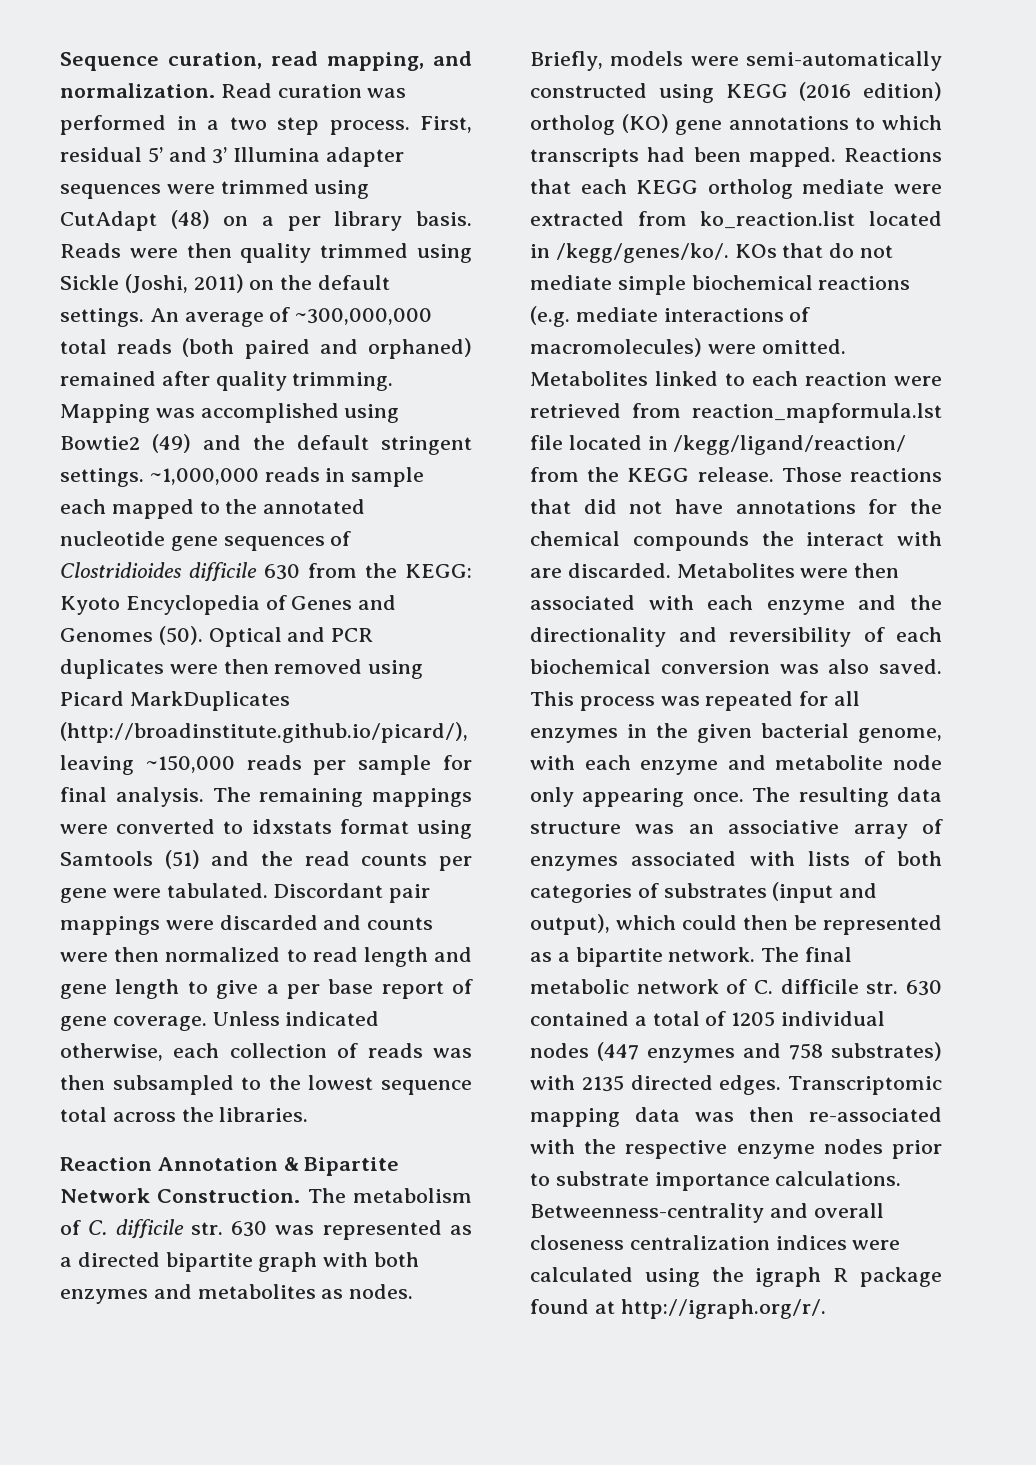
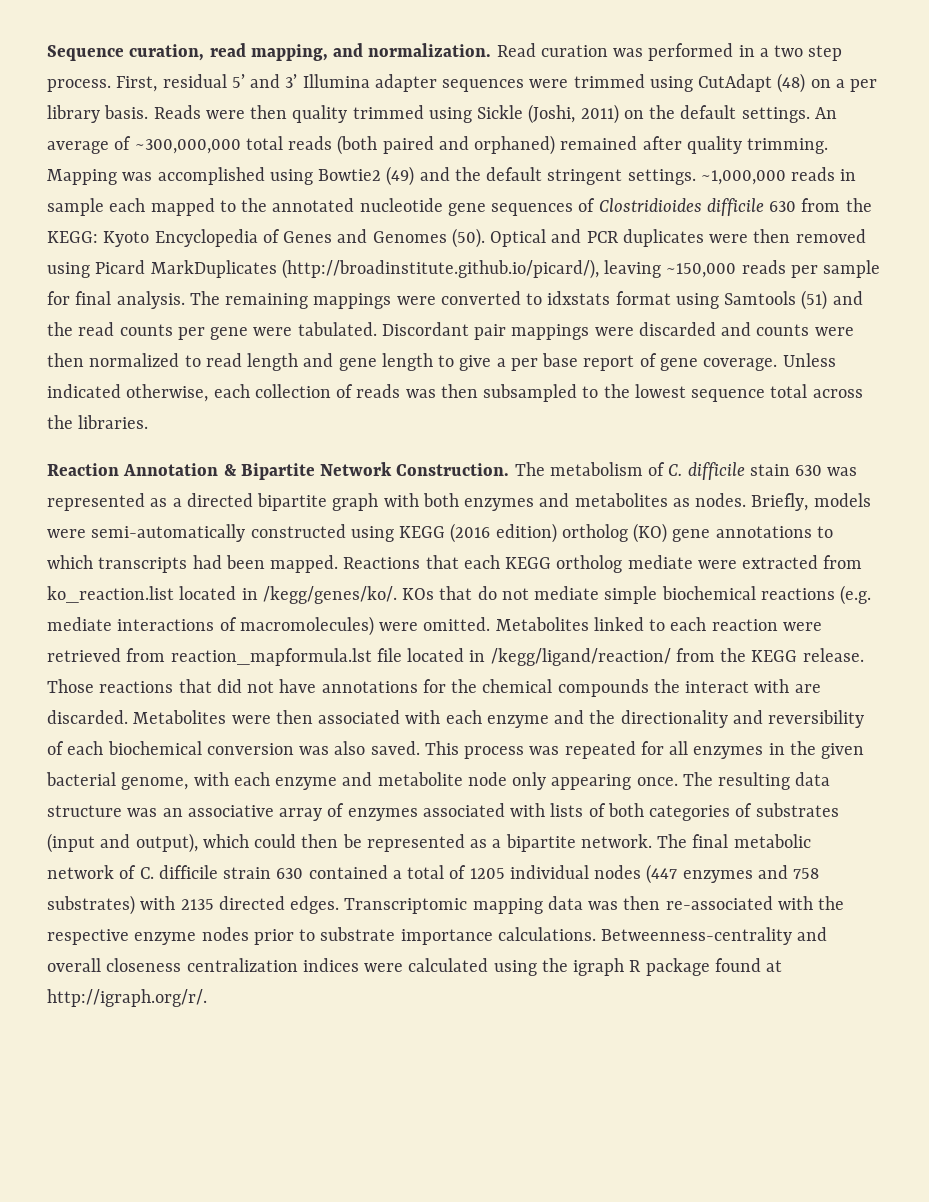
[190,1222,223,1235] str. -> [749,464,790,476] stain
[866,981,899,994] str. -> [223,867,272,879] strain

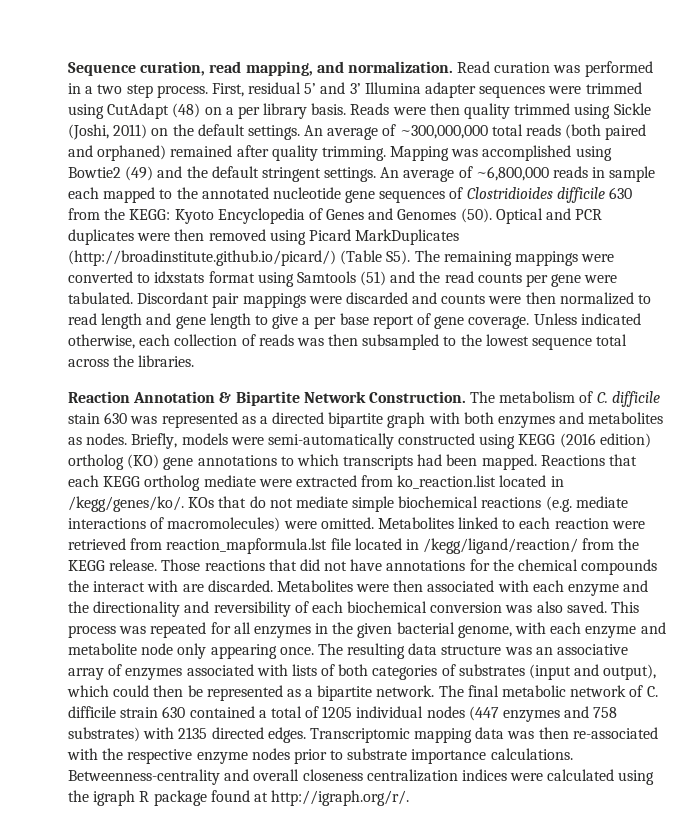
[700,170,786,185] ~1,000,000 -> [380,166,549,182] An average of ~6,800,000
[281,259,881,279] [47,291,185,309] (http://broadinstitute.github.io/picard/), leaving ~150,000 reads per sample for final analysis. -> [68,250,411,266] (http://broadinstitute.github.io/picard/) (Table S5).

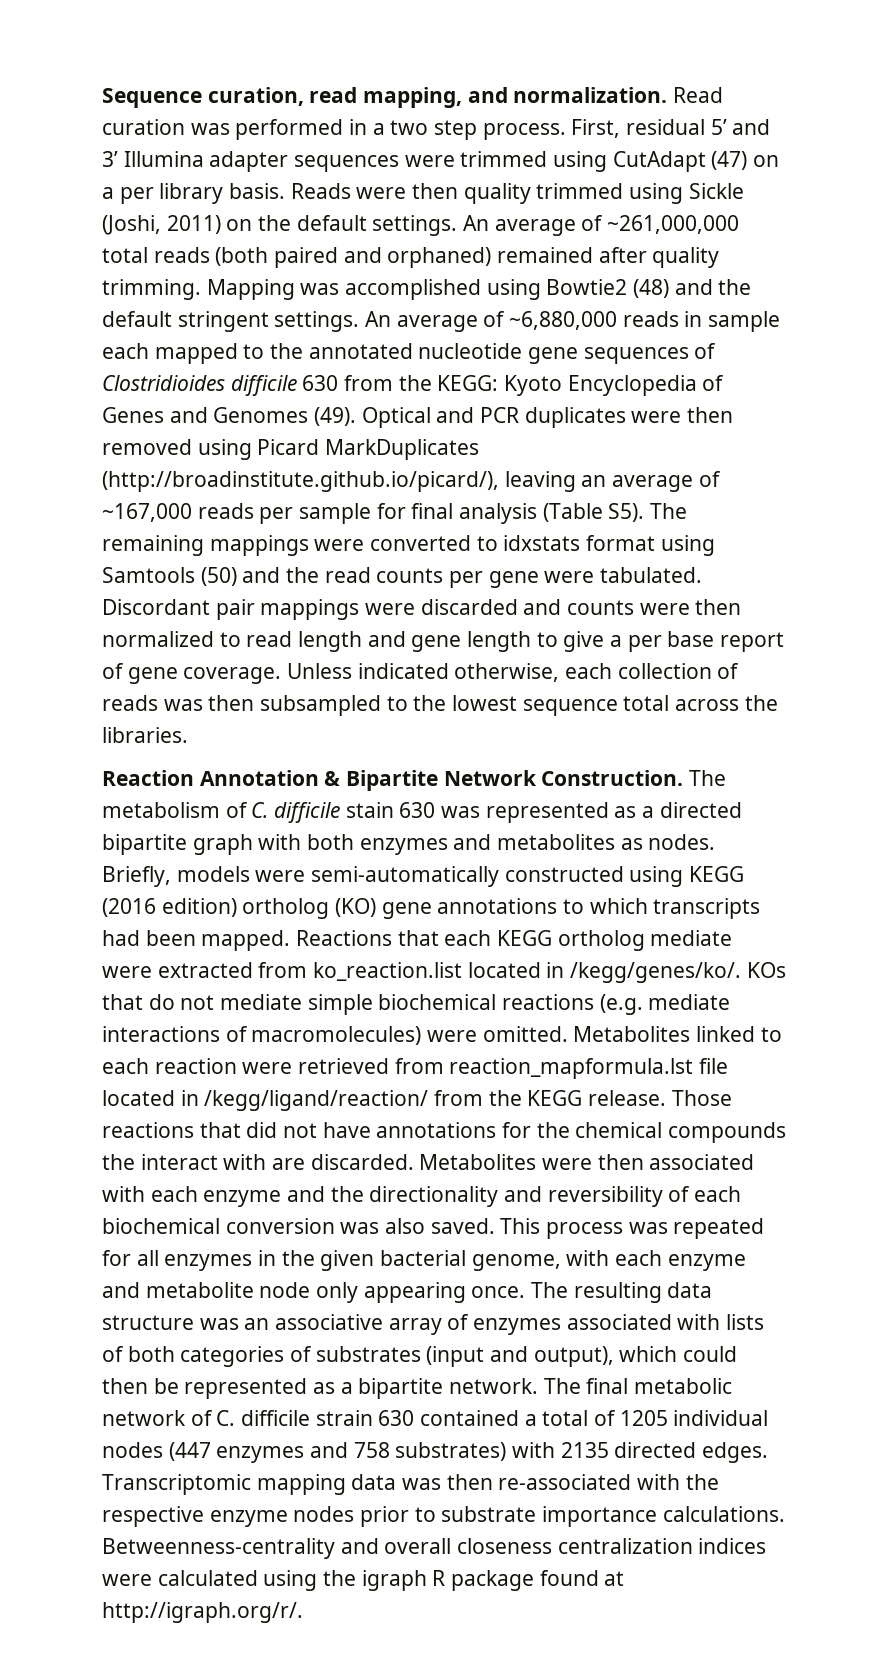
[172,103,201,118] (48) -> [711,151,748,170] (47)
[399,125,488,139] ~300,000,000 -> [607,215,740,234] ~261,000,000
[125,166,154,181] (49) -> [633,279,670,298] (48)
[475,166,549,181] ~6,800,000 -> [509,311,618,330] ~6,880,000
[460,208,492,223] (50). -> [314,407,357,426] (49).
[68,250,336,266] (http://broadinstitute.github.io/picard/) -> [102,471,721,492] [102,503,538,524] (http://broadinstitute.github.io/picard/), leaving an average of ~167,000 reads per sample for final analysis
[360,271,387,286] (51) -> [200,567,237,586] (50)

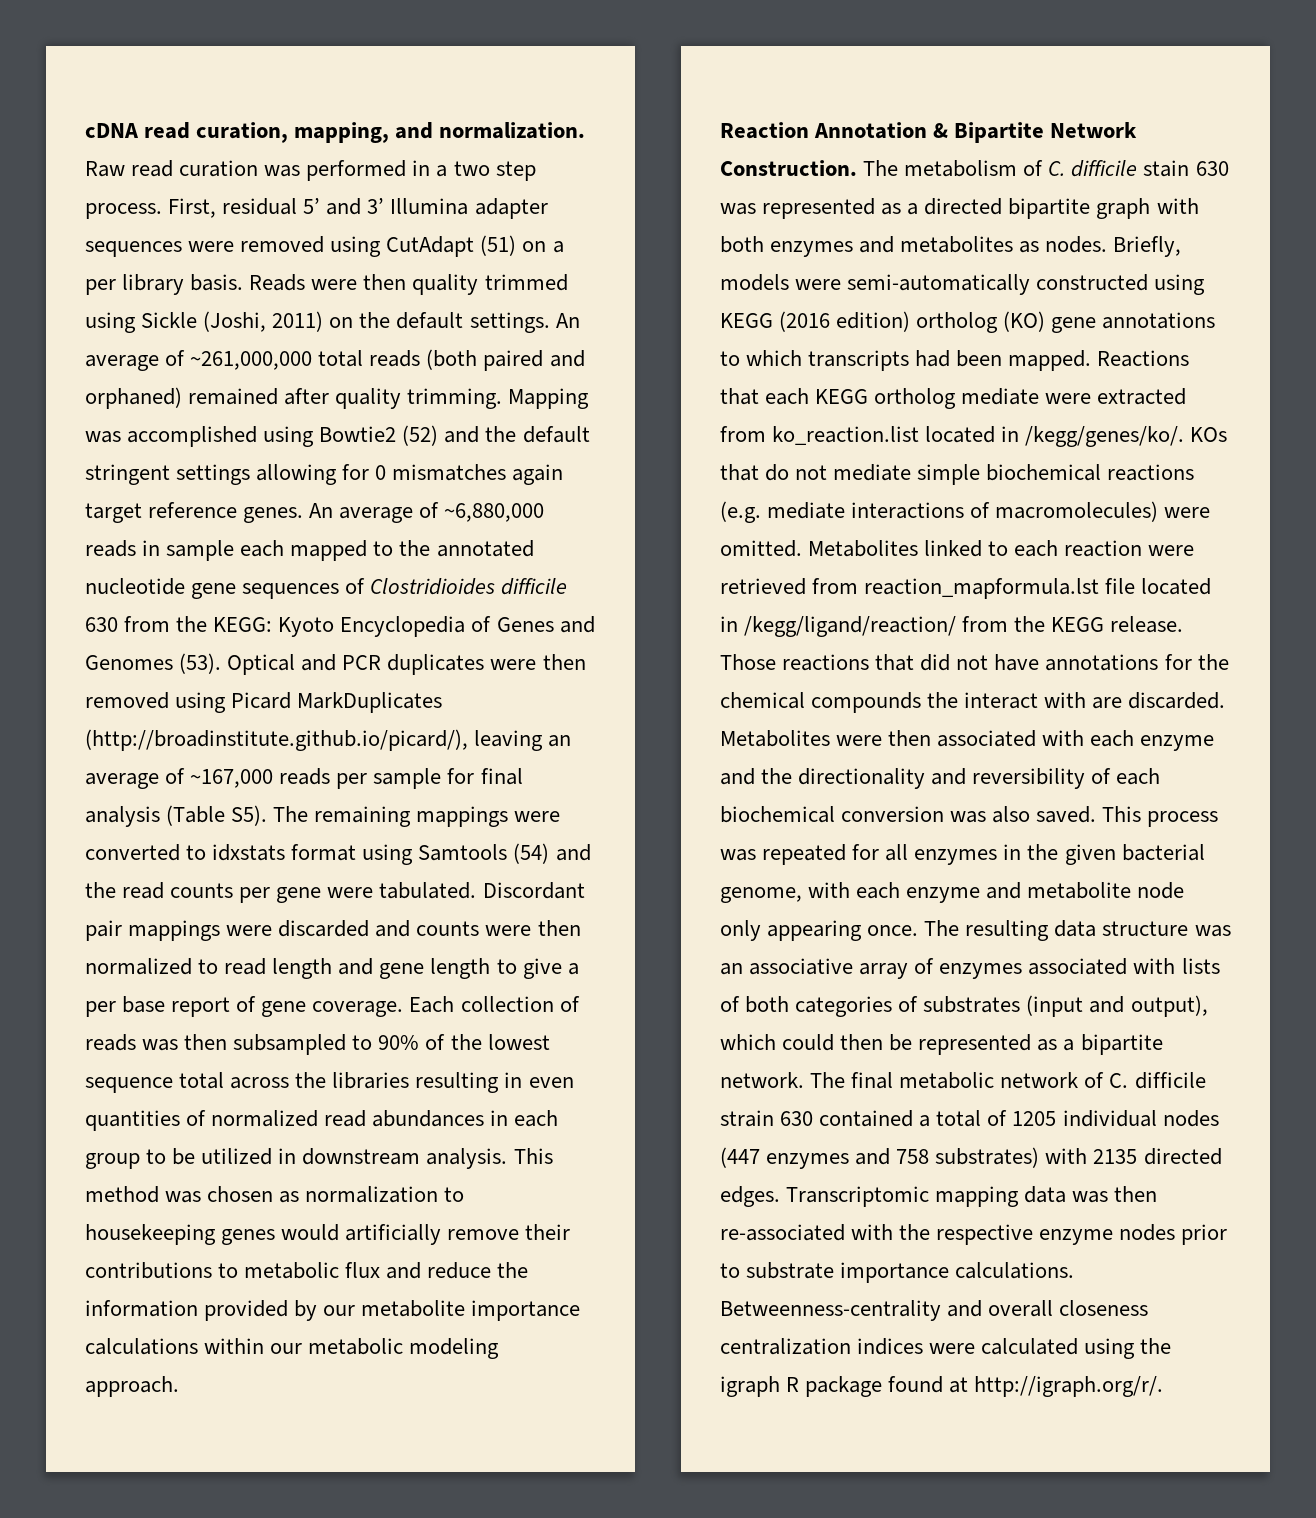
[102,87,358,108] Sequence curation, read -> [85,122,289,143] cDNA read curation,
[673,87,724,103] Read -> [85,160,174,177] Raw read
[460,151,548,167] trimmed -> [240,236,325,253] removed
[711,151,748,170] (47) -> [480,235,517,256] (51)
[633,279,670,298] (48) -> [402,425,439,446] (52)
[274,311,360,332] settings. -> [176,464,564,485] [85,502,304,523] settings allowing for 0 mismatches again target reference genes.
[314,407,357,426] (49). -> [179,653,222,674] (53).
[200,567,237,586] (50) -> [513,843,550,864] (54)
[287,663,613,682] Unless indicated otherwise, each -> [409,996,455,1013] Each
(408, 703) none -> [378,1034,446,1050] 90% of
[102,727,188,743] libraries. -> [332,1072,574,1093] [85,1110,559,1131] [85,1148,553,1169] [85,1186,465,1203] [85,1224,571,1245] [85,1262,529,1279] [85,1300,581,1321] [85,1338,500,1359] [85,1376,179,1397] libraries resulting in even quantities of normalized read abundances in each group to be utilized in downstream analysis. This method was chosen as normalization to housekeeping genes would artificially remove their contributions to metabolic flux and reduce the information provided by our metabolite importance calculations within our metabolic modeling approach.

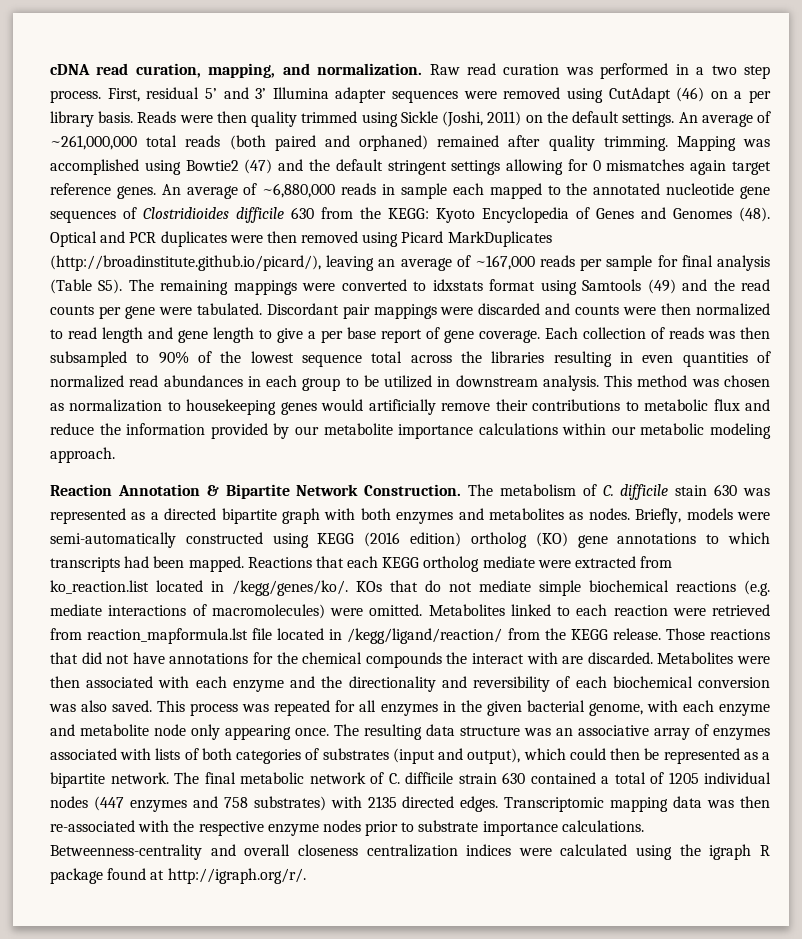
[480,235,517,256] (51) -> [676,87,705,102] (46)
[402,425,439,446] (52) -> [244,159,273,174] (47)
[179,653,222,674] (53). -> [739,207,770,222] (48).
[513,843,550,864] (54) -> [647,279,676,294] (49)

